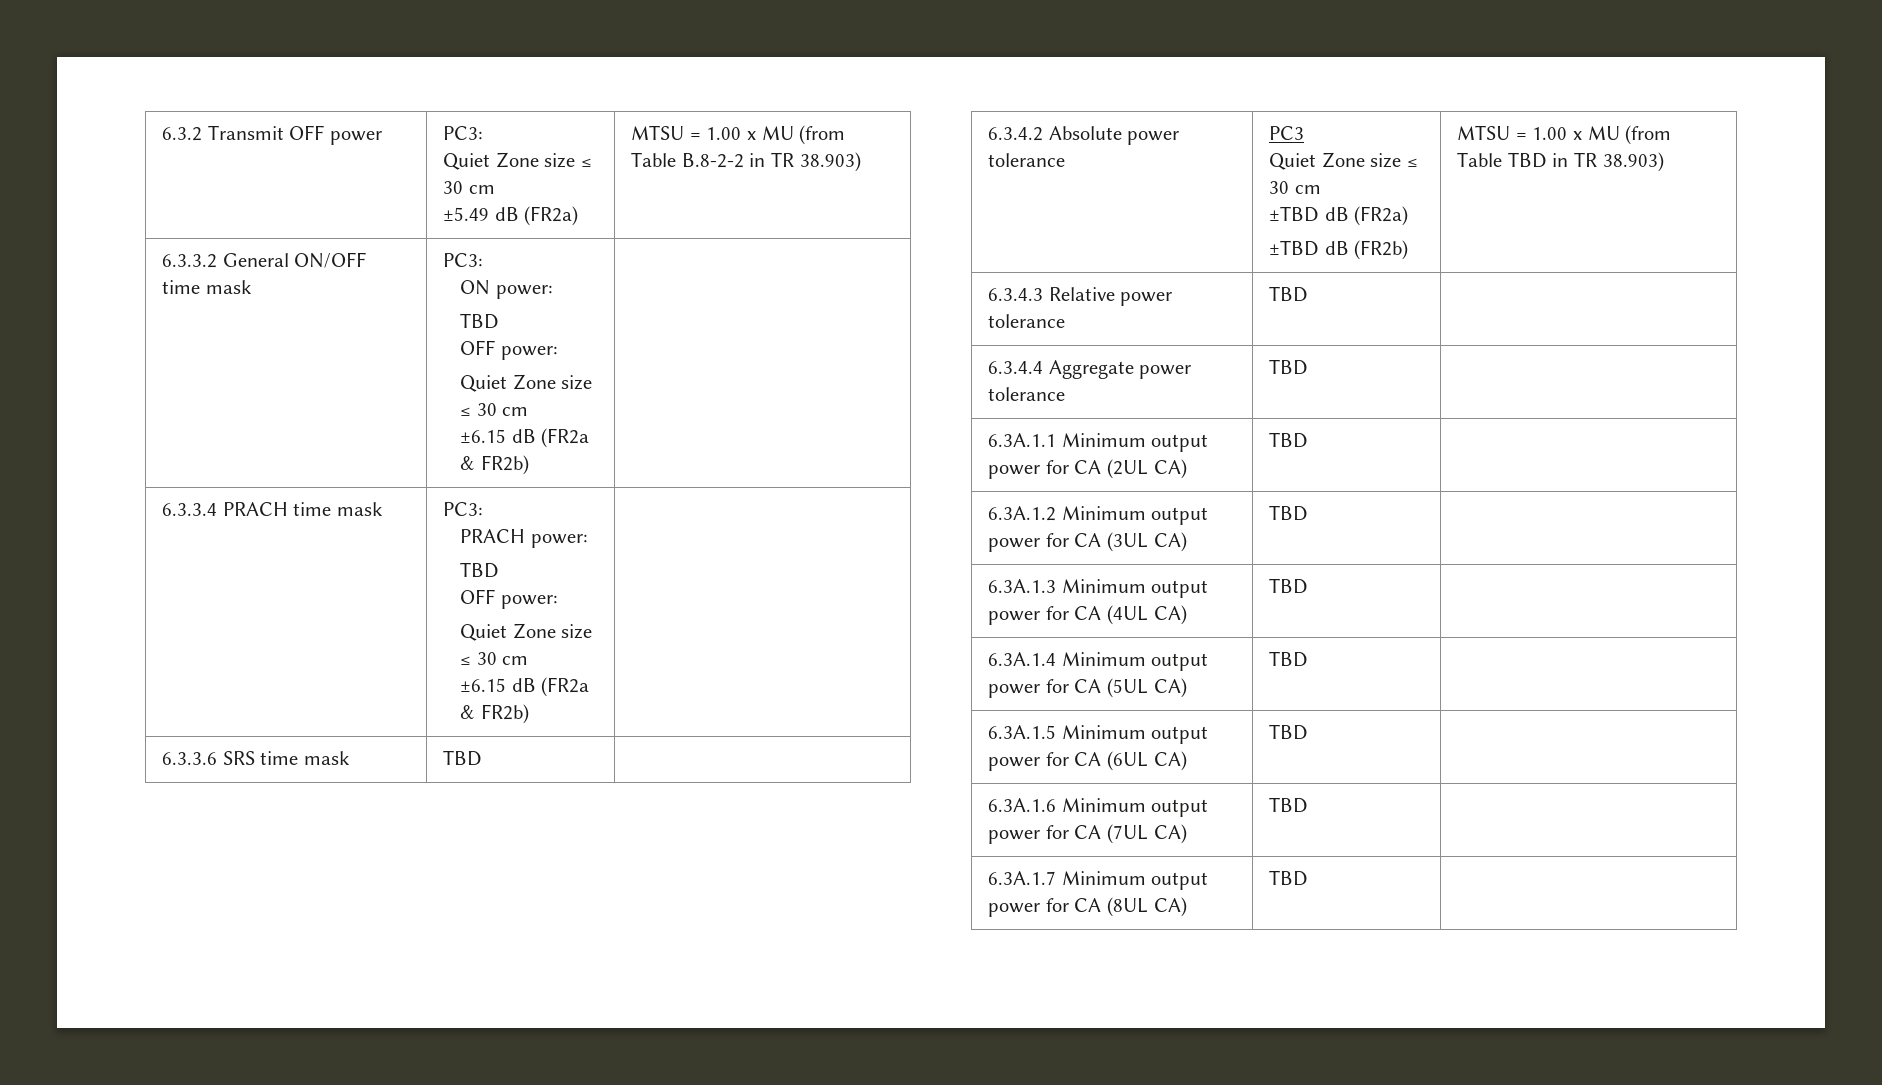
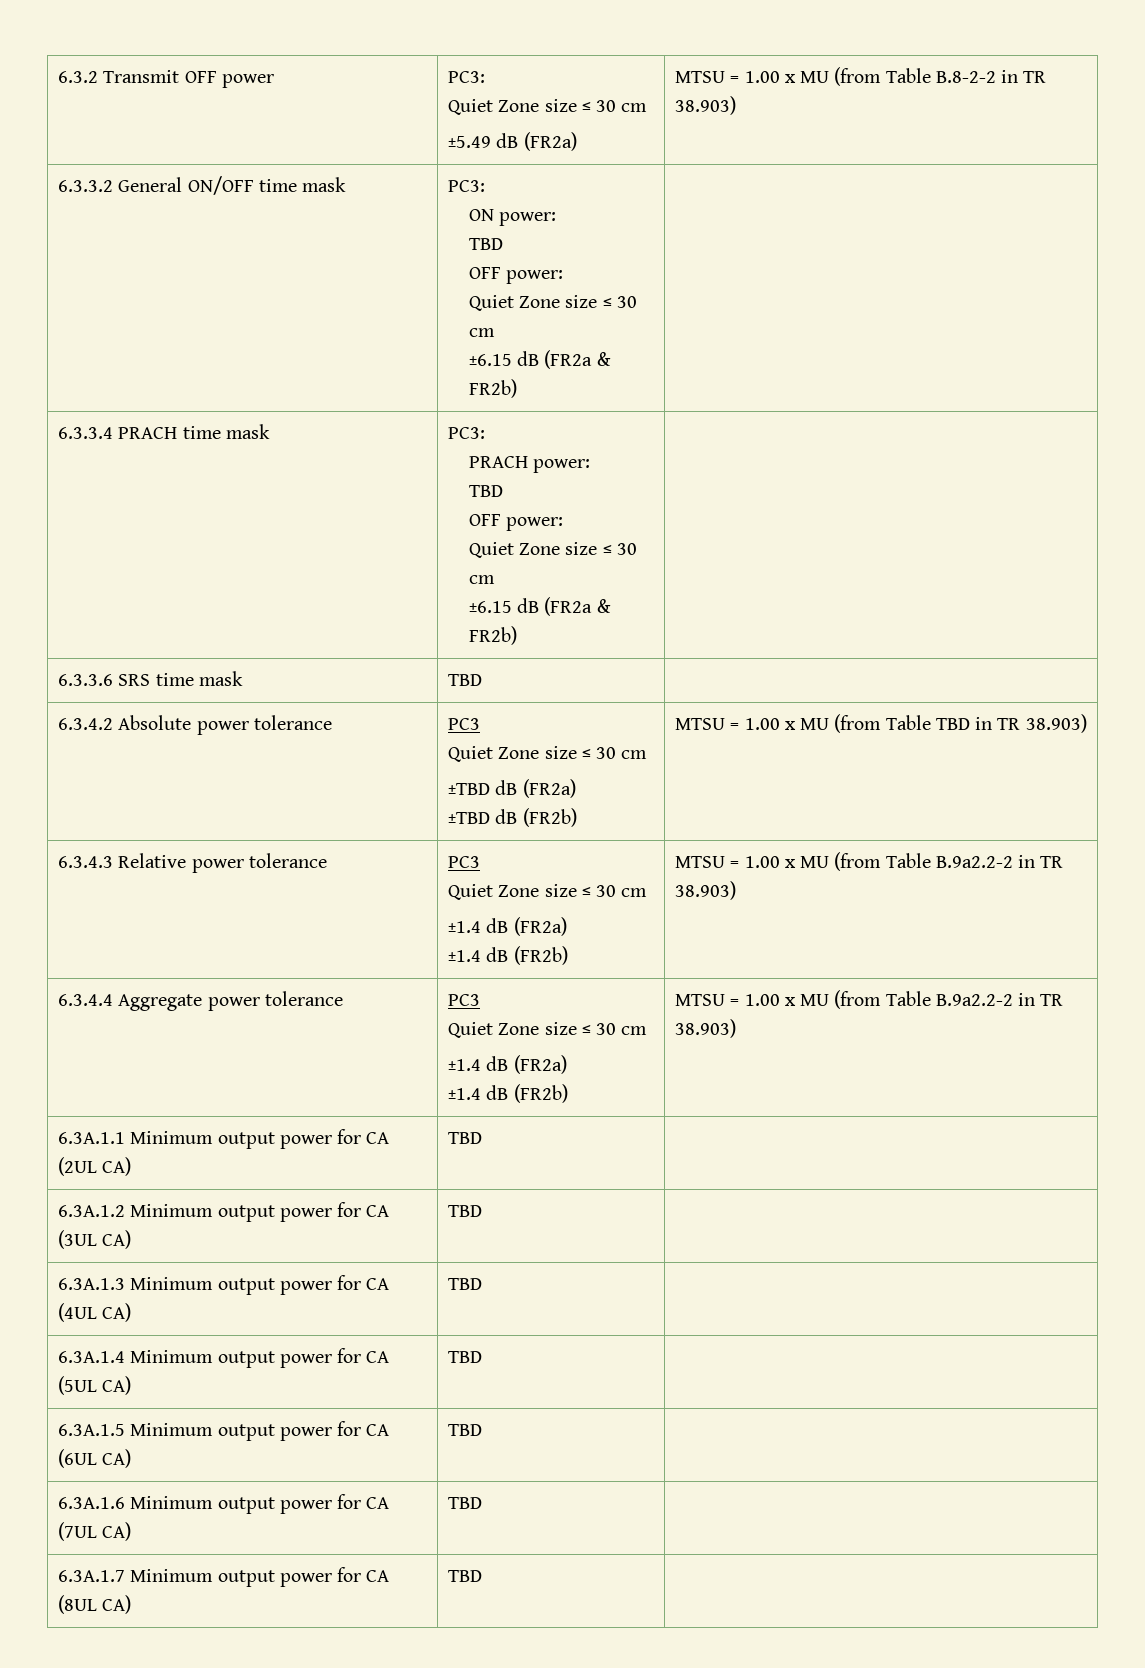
[1269,286,1309,302] [988,360,1192,379] [988,387,1066,401] [1269,359,1309,375] TBD | // 6.3.4.4 Aggregate power tolerance | TBD | -> [448,856,481,868] [448,884,648,900] [448,917,567,936] [448,946,568,965] [675,852,1064,871] [675,881,737,900] [58,991,343,1011] [448,994,481,1006] [448,1022,648,1038] [448,1055,567,1074] [448,1084,568,1103] [675,990,1064,1009] [675,1019,737,1038] PC3 // Quiet Zone size ≤ 30 cm // ±1.4 dB (FR2a) // ±1.4 dB (FR2b) | MTSU = 1.00 x MU (from Table B.9a2.2-2 in TR 38.903) // 6.3.4.4 Aggregate power tolerance | PC3 // Quiet Zone size ≤ 30 cm // ±1.4 dB (FR2a) // ±1.4 dB (FR2b) | MTSU = 1.00 x MU (from Table B.9a2.2-2 in TR 38.903)

